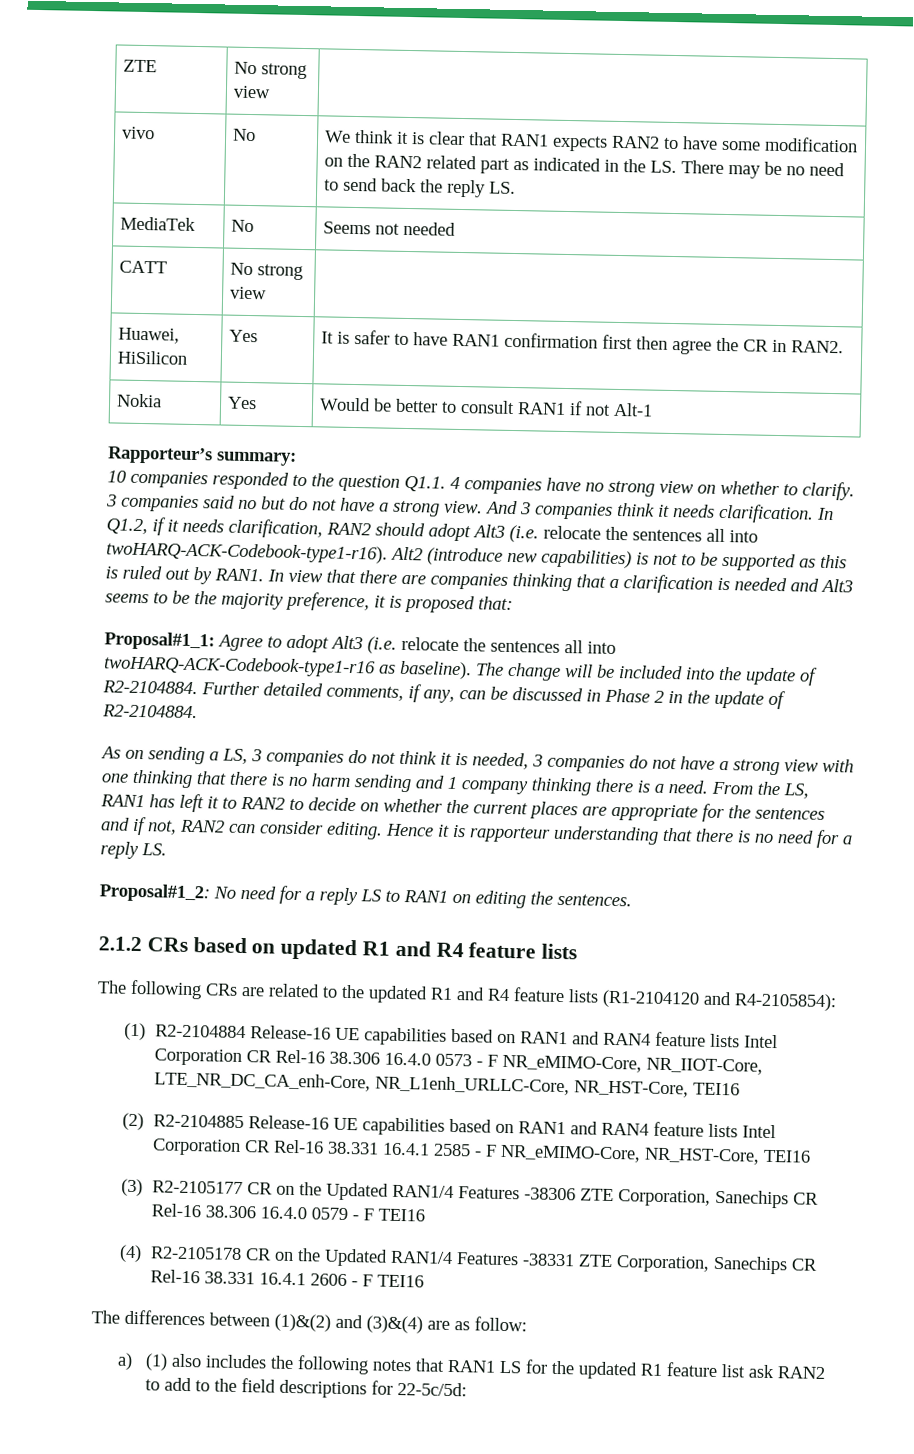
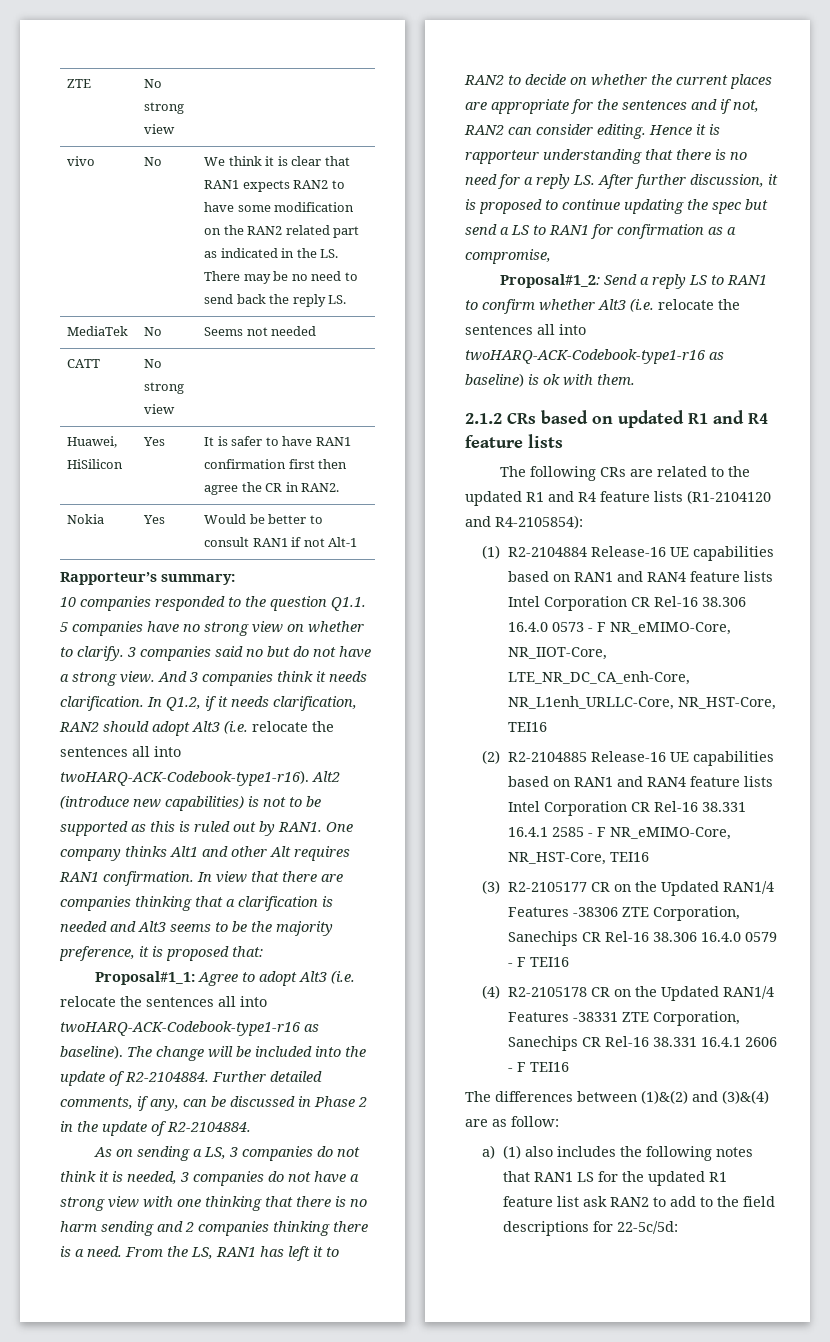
[450,476,460,490] 4 -> [60,622,68,632] 5
(264, 575) none -> [326,822,353,832] [60,846,350,861] [59,871,194,886] One company thinks Alt1 and other Alt requires RAN1 confirmation.
[447,776,528,795] 1 company -> [185,1221,269,1236] 2 companies
[99,883,302,905] // Proposal#1_2: No need for -> [598,174,778,189] [465,199,768,214] [465,224,736,239] [465,249,551,264] [500,274,638,288] After further discussion, it is proposed to continue updating the spec but send a LS to RAN1 for confirmation as a compromise, // Proposal#1_2: Send
[452,890,632,909] on editing the sentences. -> [465,298,740,314] [465,324,586,335] [465,349,724,364] [465,373,635,387] to confirm whether Alt3 (i.e. relocate the sentences all into twoHARQ-ACK-Codebook-type1-r16 as baseline) is ok with them.

